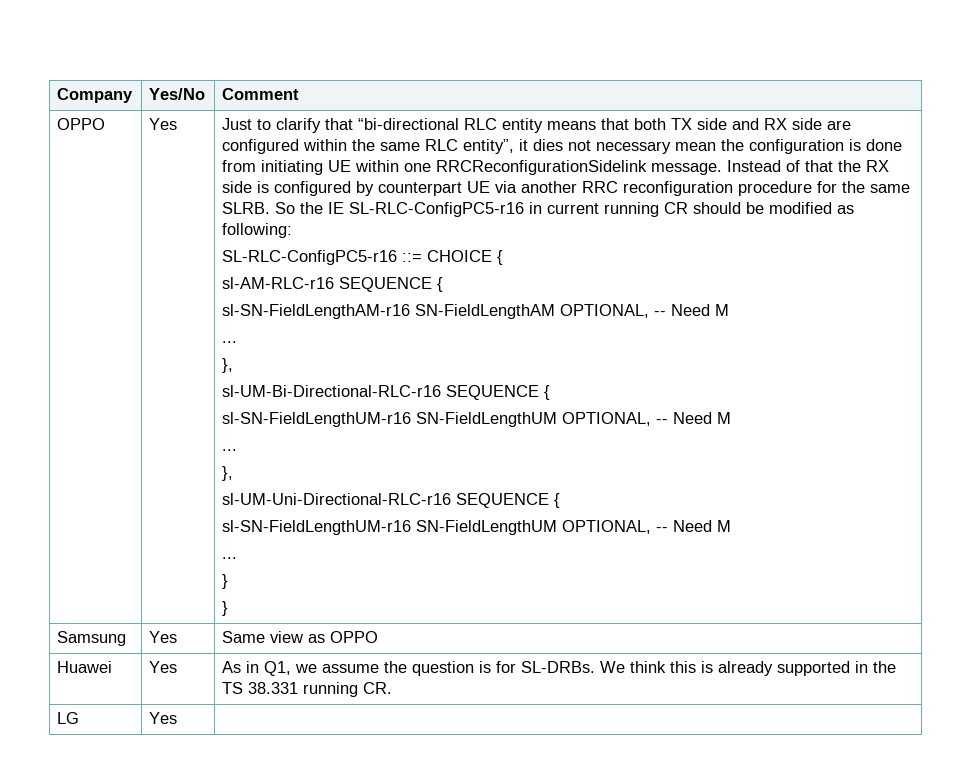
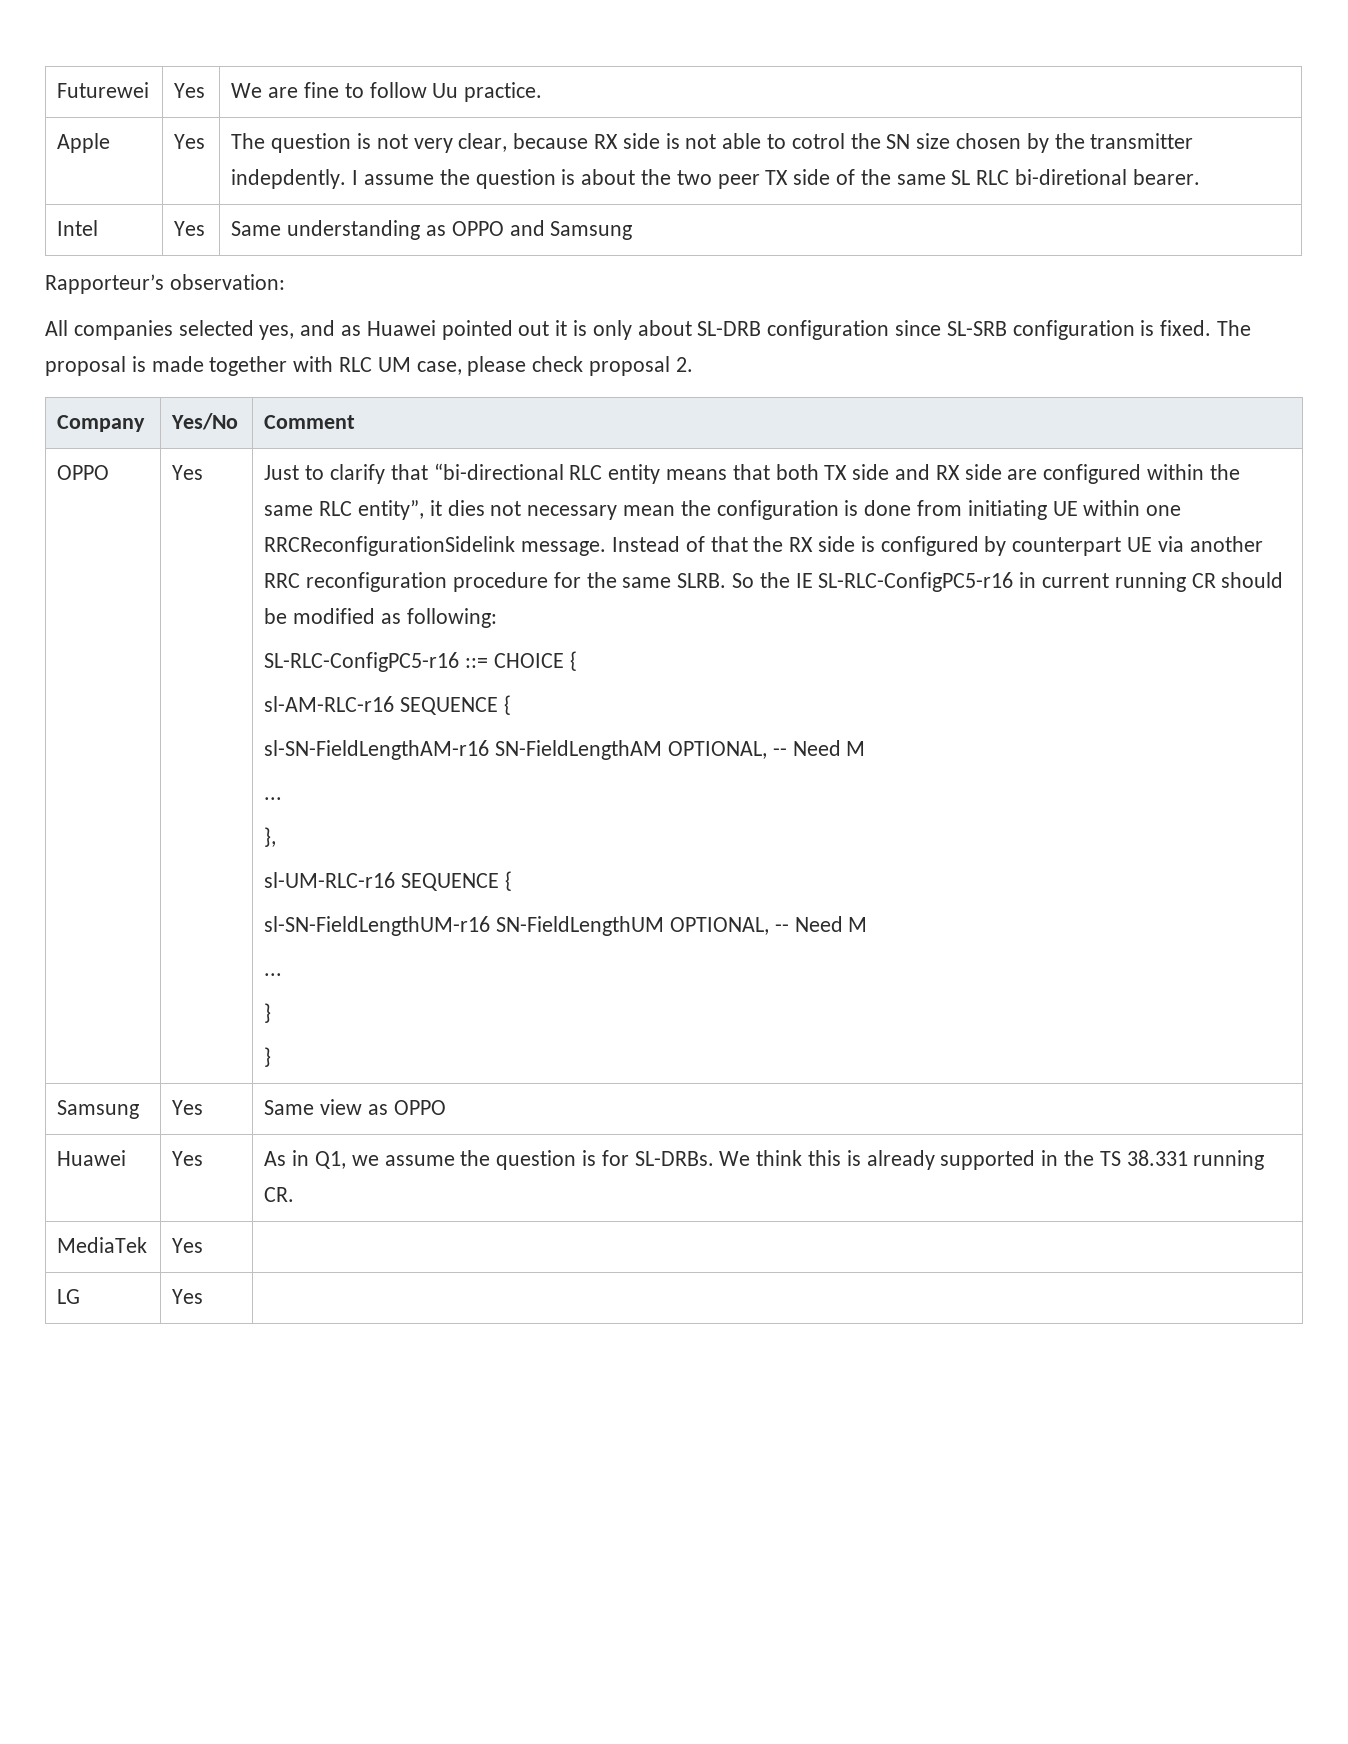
(57, 95) none -> [57,82,150,98] [174,83,206,98] [231,82,543,102] [57,133,111,153] [174,134,206,149] [231,133,1194,153] [231,169,1200,189] [57,220,99,236] [174,221,206,236] [231,220,633,240] [45,274,285,294] [45,320,1252,340] [45,356,693,376] Futurewei | Yes | We are fine to follow Uu practice. // Apple | Yes | The question is not very clear, because RX side is not able to cotrol the SN size chosen by the transmitter indepdently. I assume the question is about the two peer TX side of the same SL RLC bi-diretional bearer. // Intel | Yes | Same understanding as OPPO and Samsung // Rapporteur’s observation: // All companies selected yes, and as Huawei pointed out it is only about SL-DRB configuration since SL-SRB configuration is fixed. The proposal is made together with RLC UM case, please check proposal 2. //
[222,385,551,400] [222,412,732,427] [222,449,238,451] [222,466,234,481] [222,493,452,505] sl-UM-Bi-Directional-RLC-r16 SEQUENCE { // sl-SN-FieldLengthUM-r16 SN-FieldLengthUM OPTIONAL, -- Need M // ... // }, // sl-UM-Uni-Directional-RLC-r16 -> [264,872,396,888] sl-UM-RLC-r16
(393, 688) none -> [57,1237,148,1253] [172,1238,204,1253] // MediaTek | Yes |

